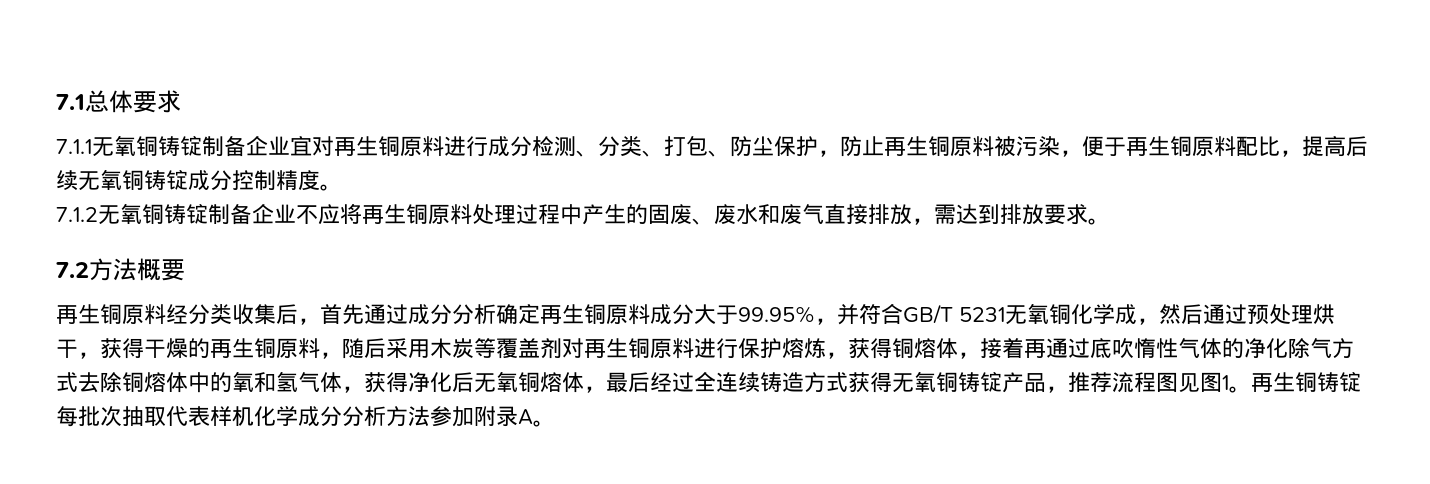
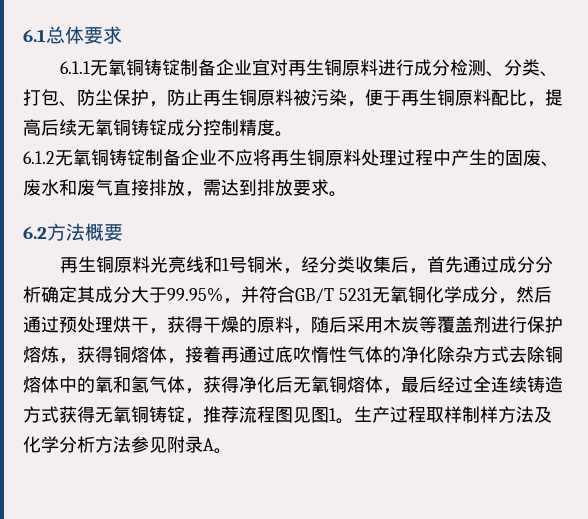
[56,94,85,110] 7.1 -> [23,29,46,42] 6.1
[56,139,92,154] 7.1.1 -> [59,61,90,74] 6.1.1
[56,207,98,222] 7.1.2 -> [23,151,55,164] 6.1.2
[56,262,89,278] 7.2 -> [23,226,47,239] 6.2
(166, 314) none -> [149,256,301,274] 光亮线和1号铜米，
[540,304,650,325] 再生铜原料 -> [77,286,95,303] 其
(1137, 314) none -> [479,286,498,303] 分
[210,338,276,358] 再生铜 -> (257, 324) none
[562,338,694,359] 对再生铜原料 -> (491, 324) none
[1310,338,1332,358] 气 -> [455,346,473,363] 杂
[1002,372,1046,393] 产品 -> (185, 414) none
[1251,372,1361,392] [56,406,342,427] 再生铜铸锭每批次抽取代表样机化学成分 -> [354,406,552,423] [23,436,59,453] 生产过程取样制样方法及化学
[452,406,474,427] 加 -> [149,437,167,453] 见

